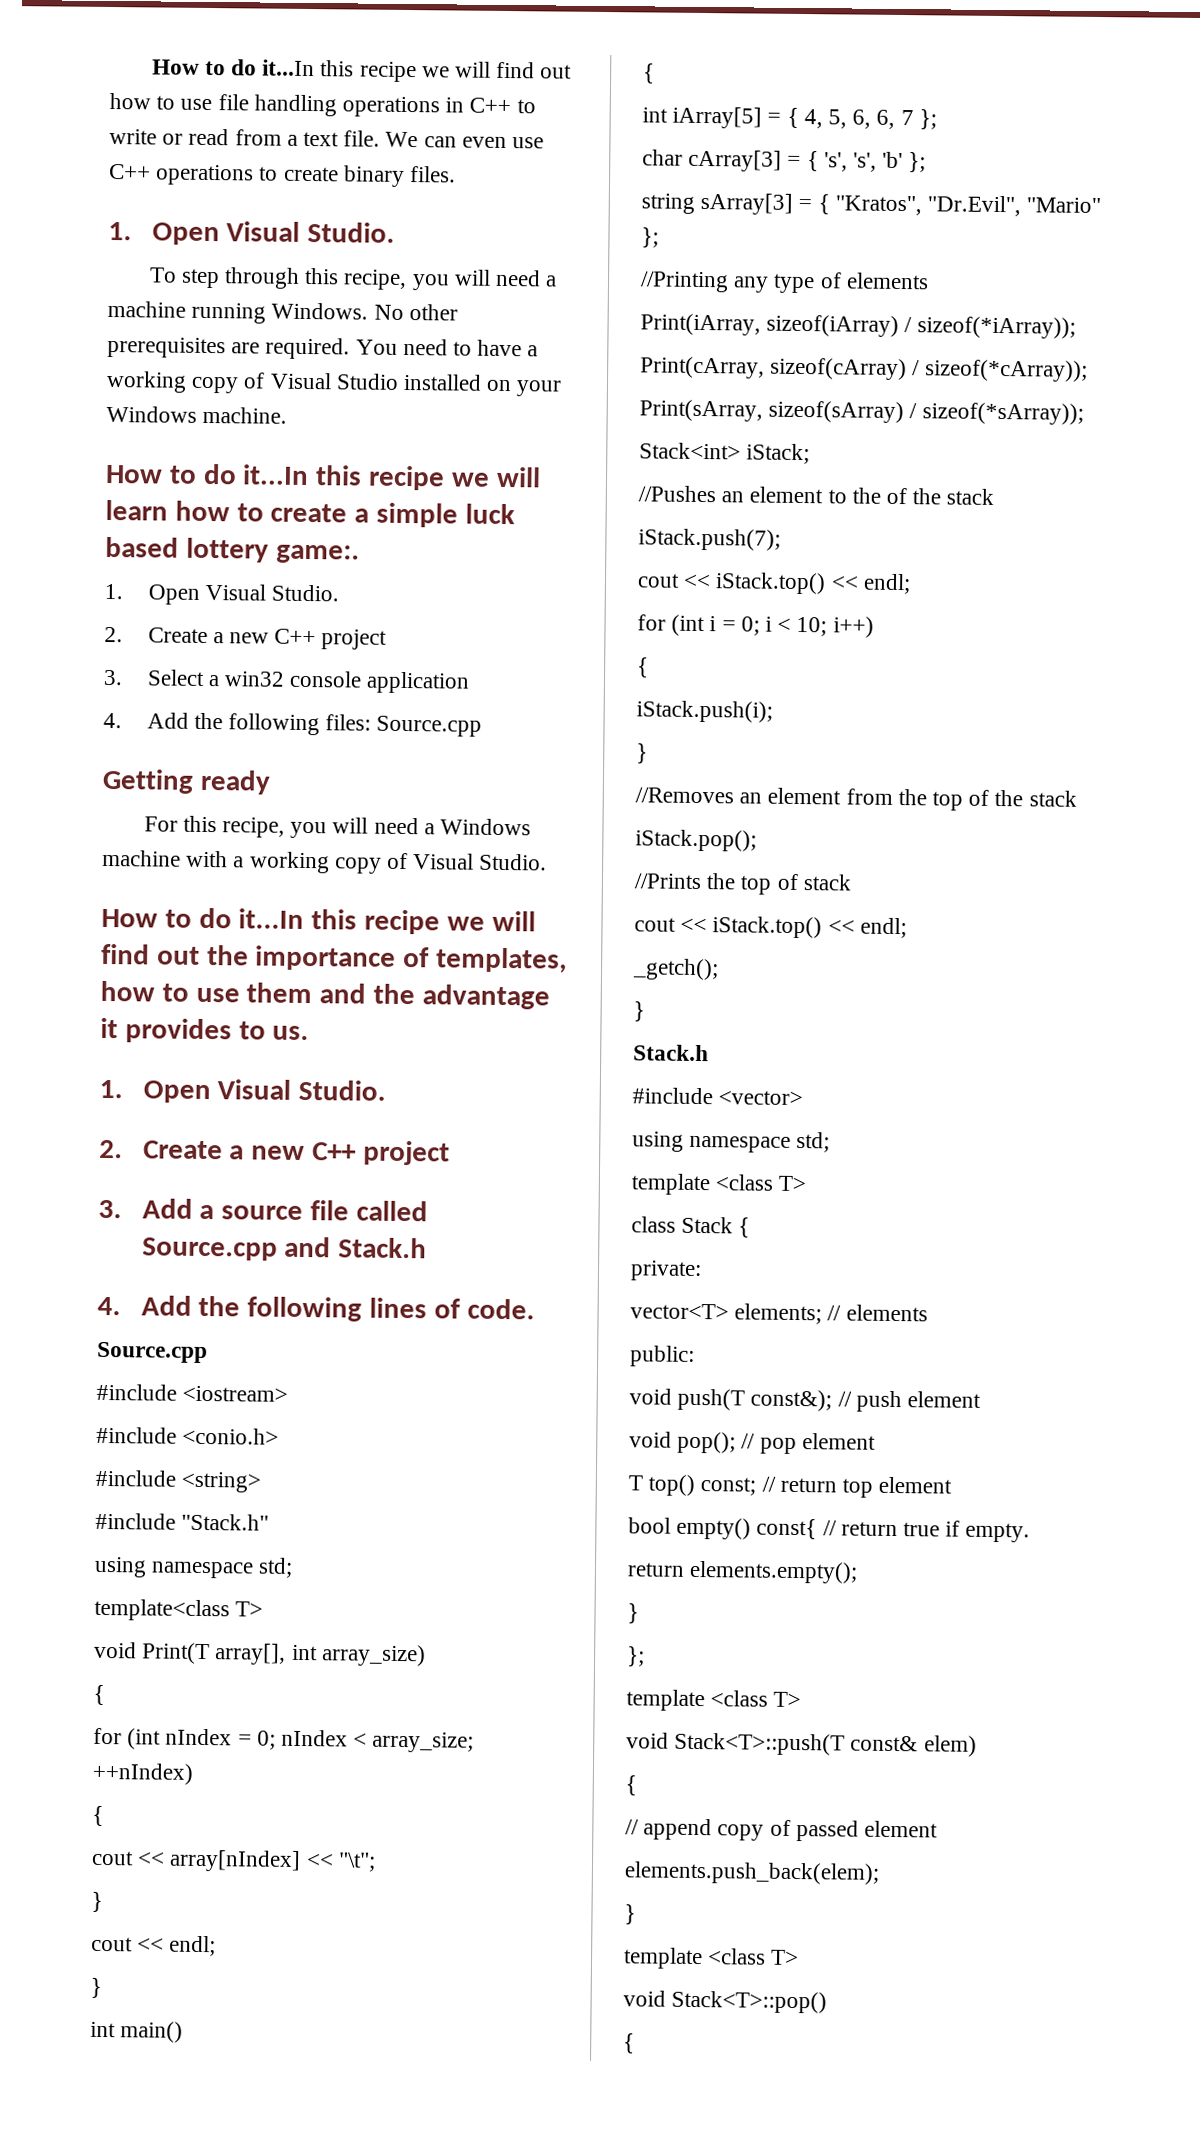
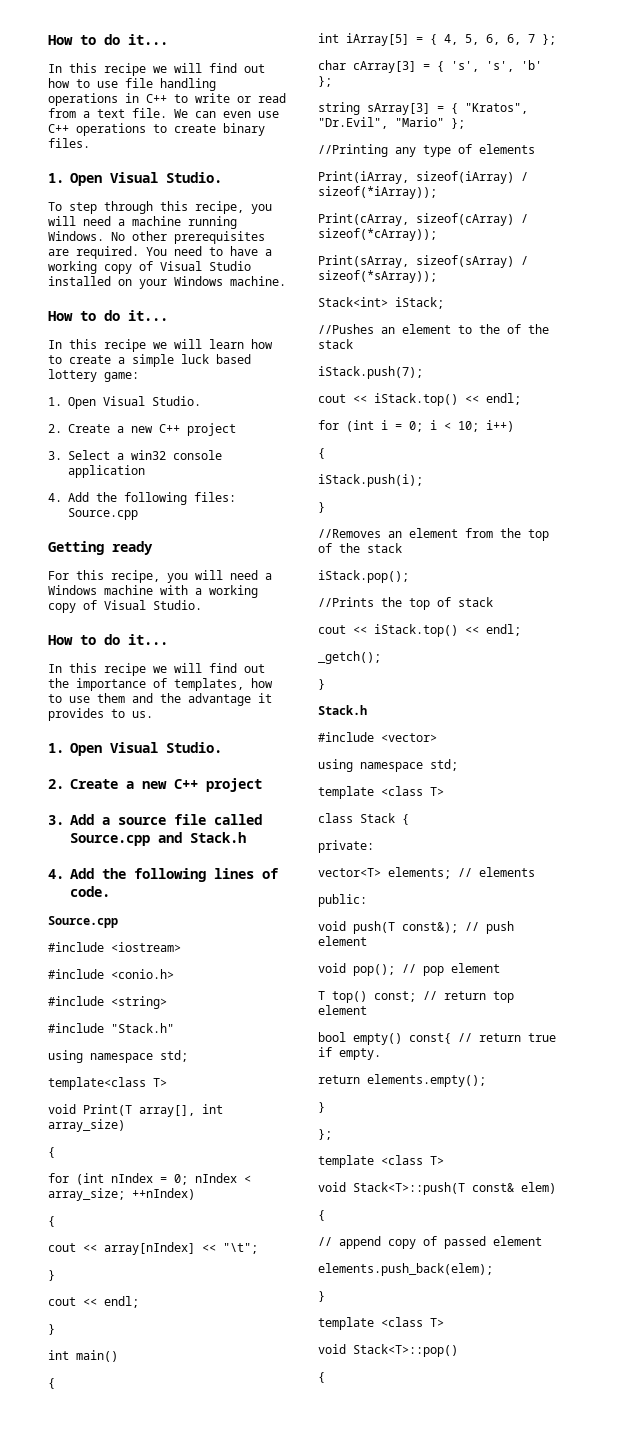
[151,59,316,77] How to do it...In -> [48,34,168,45] [48,64,62,73] How to do it... // In
[242,464,310,486] it...In -> [128,310,168,321] [48,340,62,349] it... // In
[275,544,360,564] game:. -> [104,372,139,382] game:
[238,908,305,930] it...In -> [128,634,168,645] [48,664,62,673] it... // In

